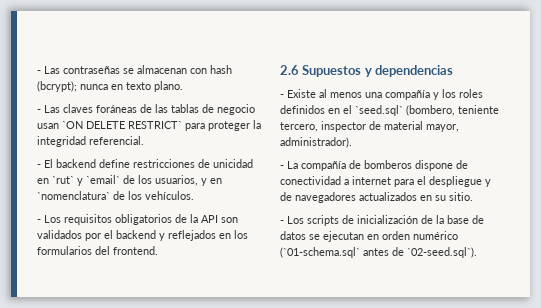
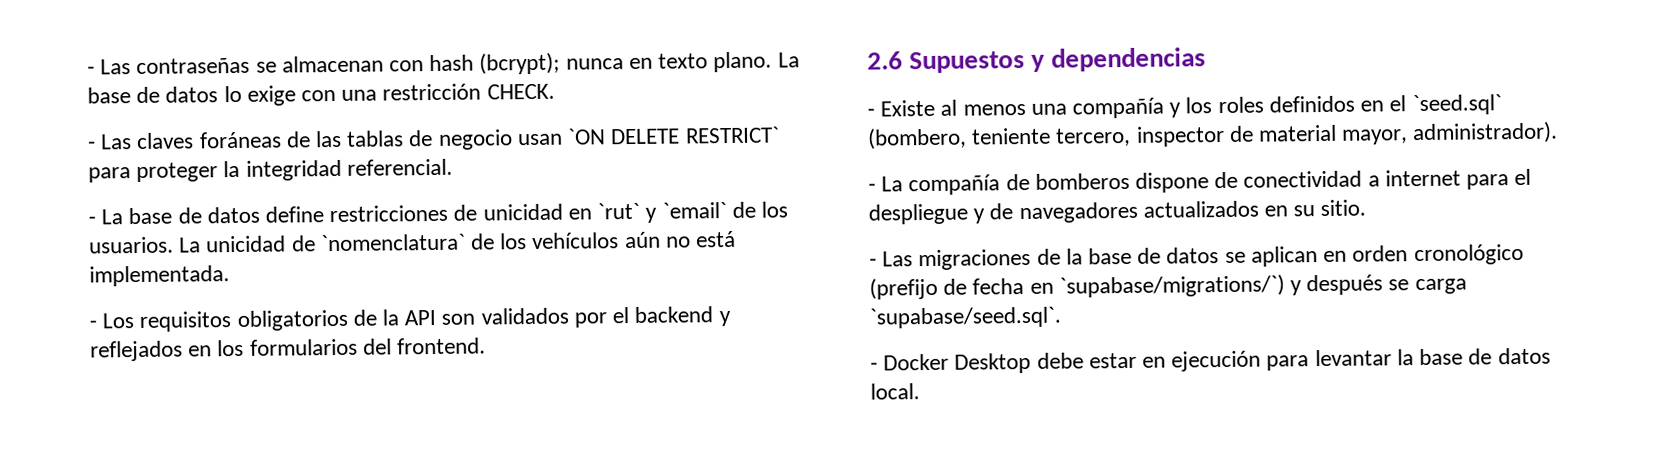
(183, 86) none -> [777,52,800,68] [87,83,555,106] La base de datos lo exige con una restricción CHECK.
[44,159,96,168] El backend -> [101,206,260,225] La base de datos
[155,175,222,186] [37,191,194,200] usuarios, y en `nomenclatura` de los vehículos. -> [89,230,737,254] [89,265,230,287] usuarios. La unicidad de `nomenclatura` de los vehículos aún no está implementada.
[287,215,418,226] Los scripts de inicialización -> [882,248,1032,271] Las migraciones
[323,231,364,242] ejecutan -> [1250,246,1318,267] aplican
[413,231,458,240] [280,247,477,258] numérico (`01-schema.sql` antes de `02-seed.sql`). -> [1413,243,1524,266] [869,274,1467,300] [869,306,1061,329] [870,347,1551,374] [870,383,920,400] cronológico (prefijo de fecha en `supabase/migrations/`) y después se carga `supabase/seed.sql`. // - Docker Desktop debe estar en ejecución para levantar la base de datos local.

